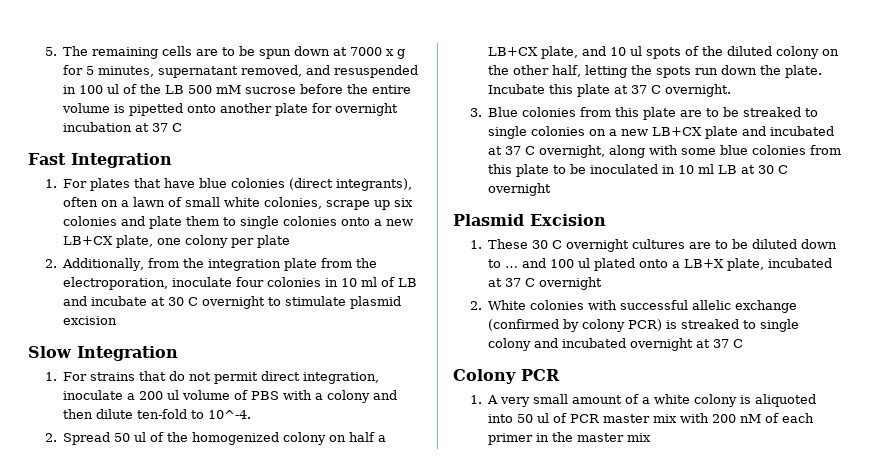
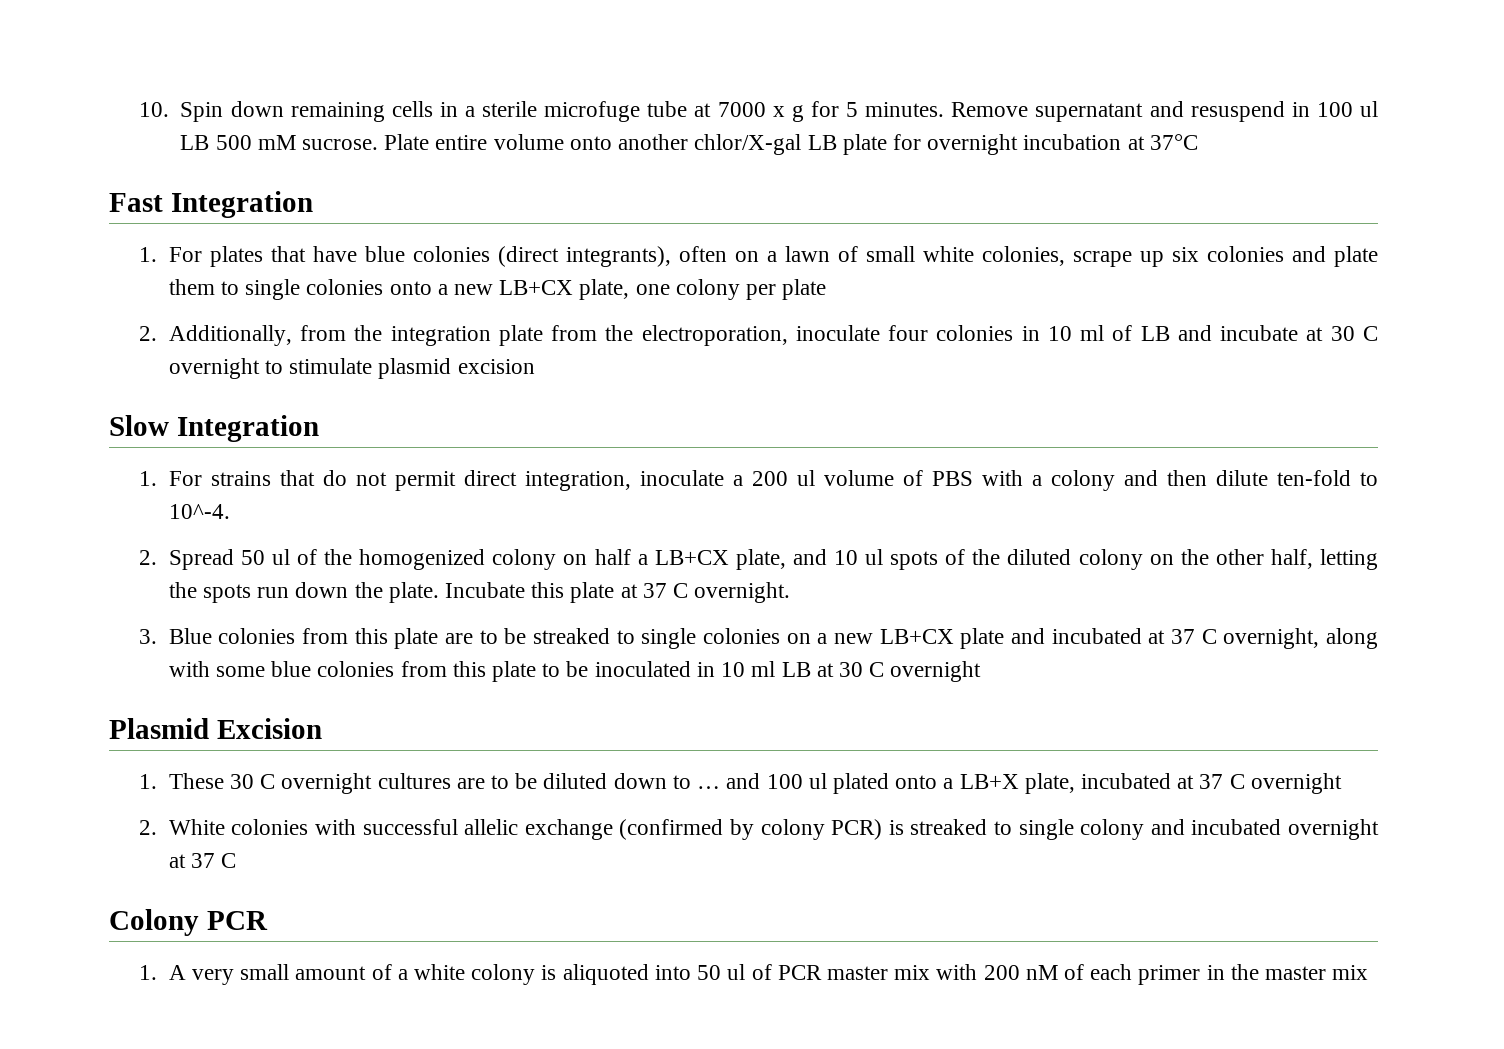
[44,46,331,59] 5. The remaining cells are to be spun down -> [138,101,688,122] 10. Spin down remaining cells in a sterile microfuge tube
[98,65,419,78] minutes, supernatant removed, and resuspended -> [865,101,1285,122] minutes. Remove supernatant and resuspend
[123,84,162,94] of the -> (1378, 109) none
[245,84,412,94] [62,103,273,116] sucrose before the entire volume is pipetted onto another -> [302,134,837,155] sucrose. Plate entire volume onto another chlor/X-gal LB
[152,123,183,132] 37 C -> [1149,134,1198,150] 37°C

